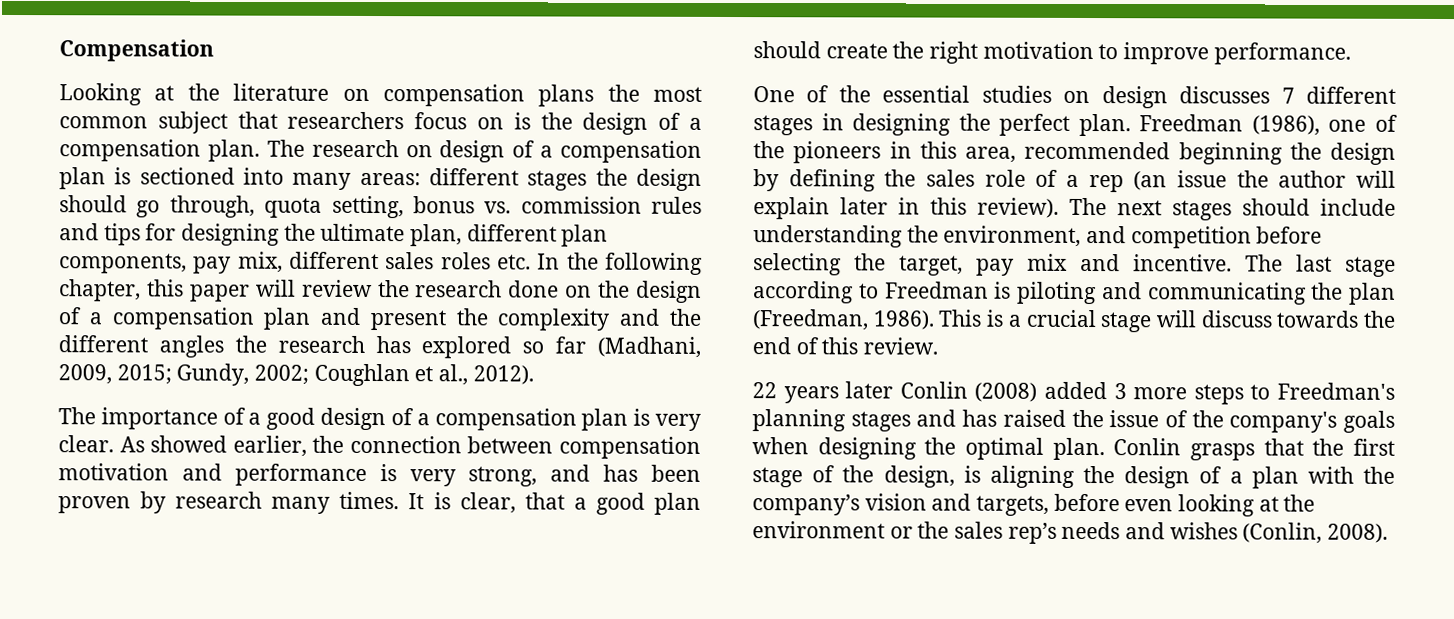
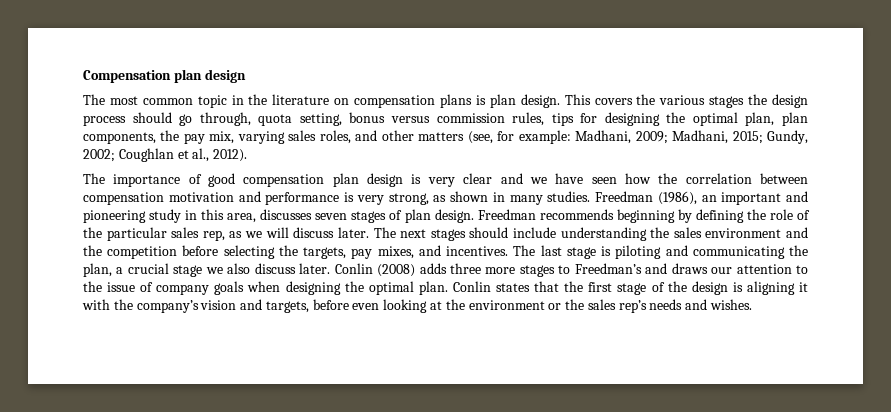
[59,83,175,106] // Looking at -> [173,69,246,83] [83,94,244,108] plan design // The most common topic in
[607,84,702,102] [59,111,702,135] [59,139,702,163] [59,167,519,190] the most common subject that researchers focus on is the design of a compensation plan. The research on design of a compensation plan is sectioned into many areas: different -> [475,94,706,108] is plan design. This covers the various
(702, 179) none -> [83,115,126,126] process
[484,196,702,214] [59,223,99,241] vs. commission rules and -> [390,112,545,126] versus commission rules,
[320,223,557,247] ultimate plan, different -> [692,112,775,126] optimal plan,
(187, 263) none -> [160,130,180,141] the
[289,251,703,275] [59,279,702,303] [58,307,702,331] [58,335,701,359] [58,364,112,385] different sales roles etc. In the following chapter, this paper will review the research done on the design of a compensation plan and present the complexity and the different angles the research has explored so far (Madhani, 2009, -> [237,130,729,144] varying sales roles, and other matters (see, for example: Madhani, 2009; Madhani,
[248,407,702,431] [58,435,462,457] a good design of a compensation plan is very clear. As showed earlier, the connection -> [208,173,752,187] good compensation plan design is very clear and we have seen how the correlation
[550,464,701,482] [58,491,701,515] [753,41,1351,65] [753,85,1396,109] [753,113,1398,137] [753,141,1396,165] and has been proven by research many times. It is clear, that a good plan should create the right motivation to improve performance. // One of the essential studies on design discusses 7 different stages in designing the perfect plan. Freedman (1986), one of the pioneers in this area, recommended beginning the design -> [433,191,808,205] [83,209,675,223] as shown in many studies. Freedman (1986), an important and pioneering study in this area, discusses seven stages of plan design. Freedman recommends beginning
[926,169,975,187] sales -> (766, 214) none
[1066,170,1396,193] [753,197,1059,220] a rep (an issue the author will explain later in this review). -> [83,227,369,241] the particular sales rep, as we will discuss later.
[943,225,1323,249] [753,253,1396,277] [753,281,989,304] environment, and competition before selecting the target, pay mix and incentive. The last stage according to Freedman -> [673,227,808,238] [83,245,596,259] sales environment and the competition before selecting the targets, pay mixes, and incentives. The last stage
[1349,282,1396,305] [752,309,1395,333] [752,337,939,355] [752,381,1395,405] [752,409,1066,432] plan (Freedman, 1986). This is a crucial stage will discuss towards the end of this review. // 22 years later Conlin (2008) added 3 more steps to Freedman's planning stages and has raised -> [83,263,809,277] plan, a crucial stage we also discuss later. Conlin (2008) adds three more stages to Freedman’s and draws our attention to
[1191,410,1338,433] the company's -> [156,284,210,295] company
[1190,443,1255,461] grasps -> [496,283,531,292] states
[883,465,955,488] design, -> [691,281,728,295] design
[1083,465,1299,489] the design of a plan -> [798,282,808,292] it
[1169,522,1389,544] wishes (Conlin, 2008). -> [710,299,753,310] wishes.

